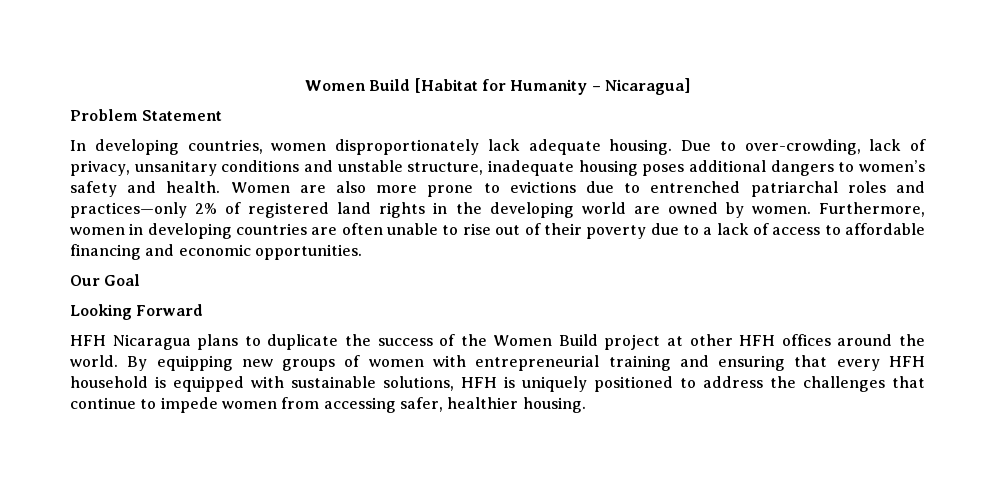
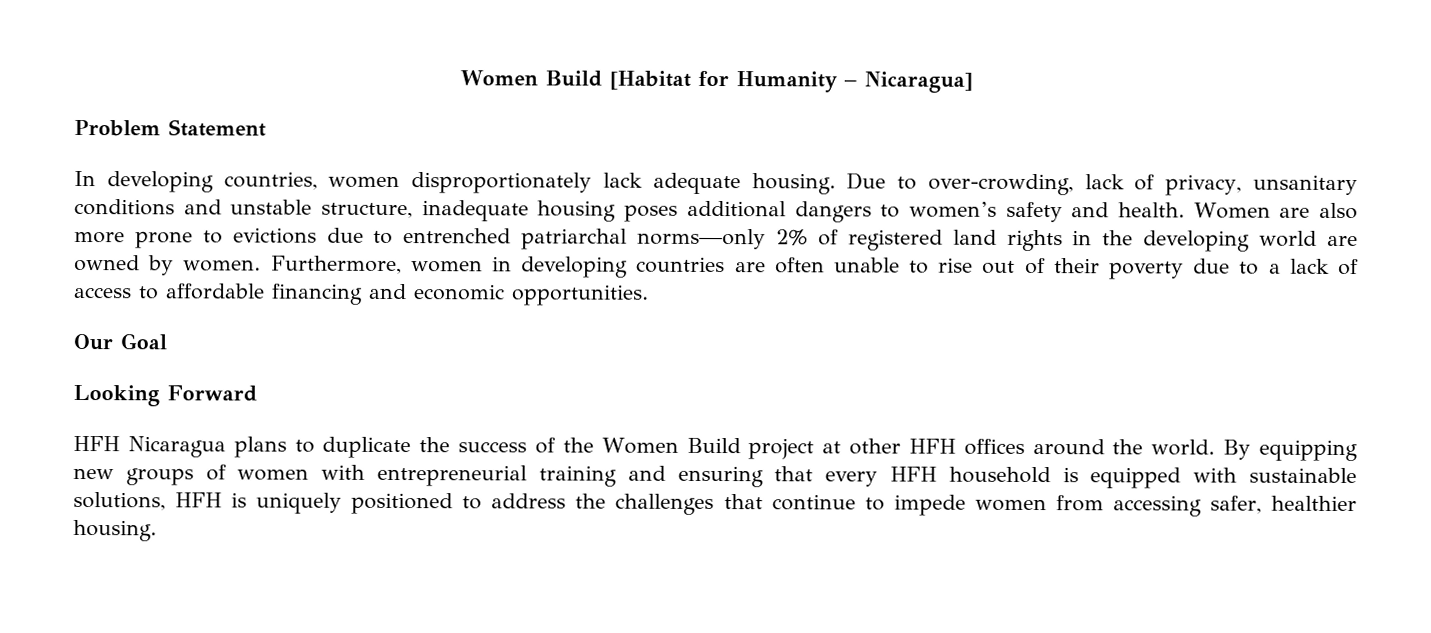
[847,181,926,193] [70,202,187,218] roles and practices—only -> [637,228,767,250] norms—only

